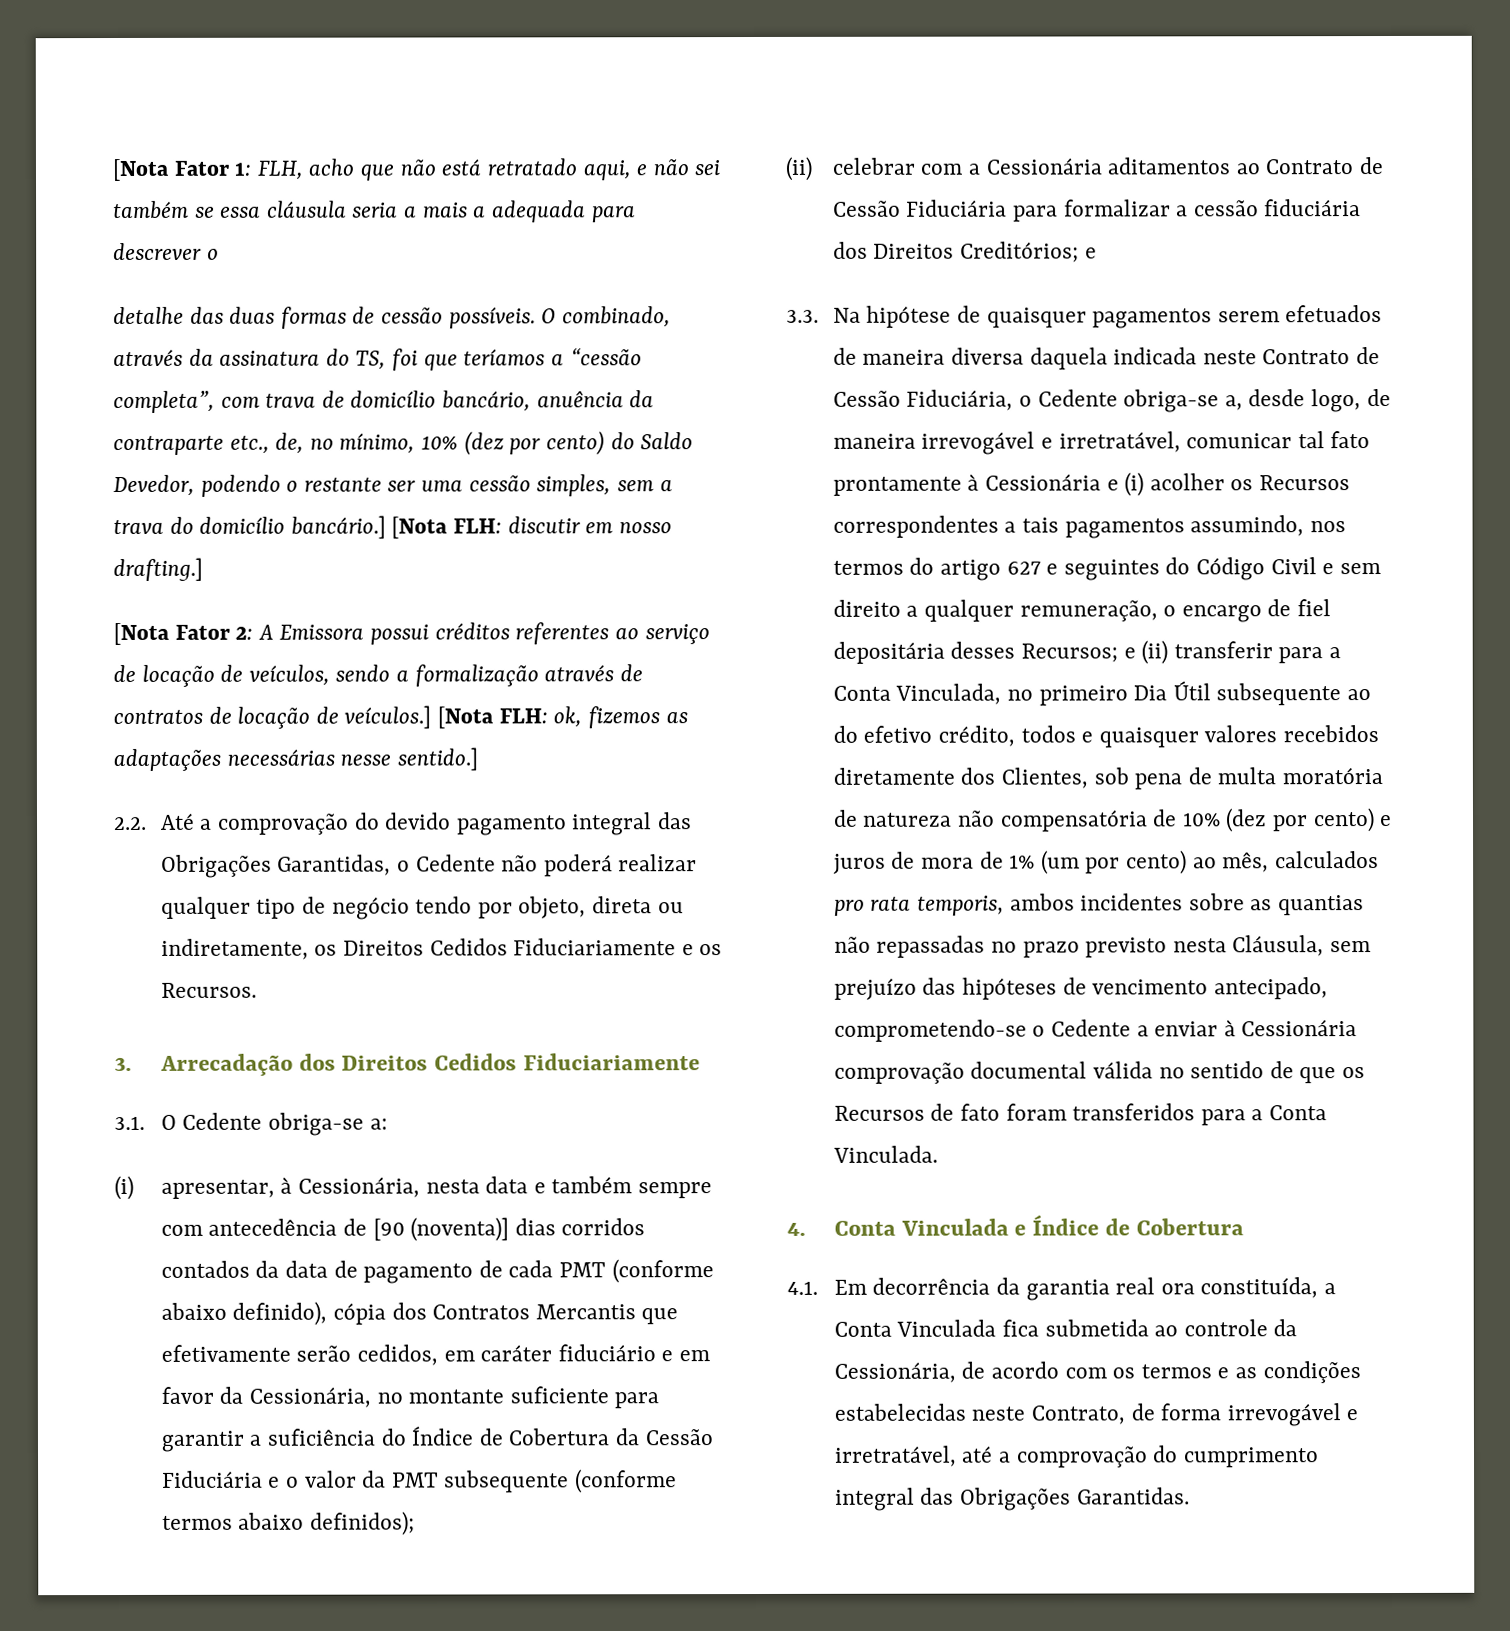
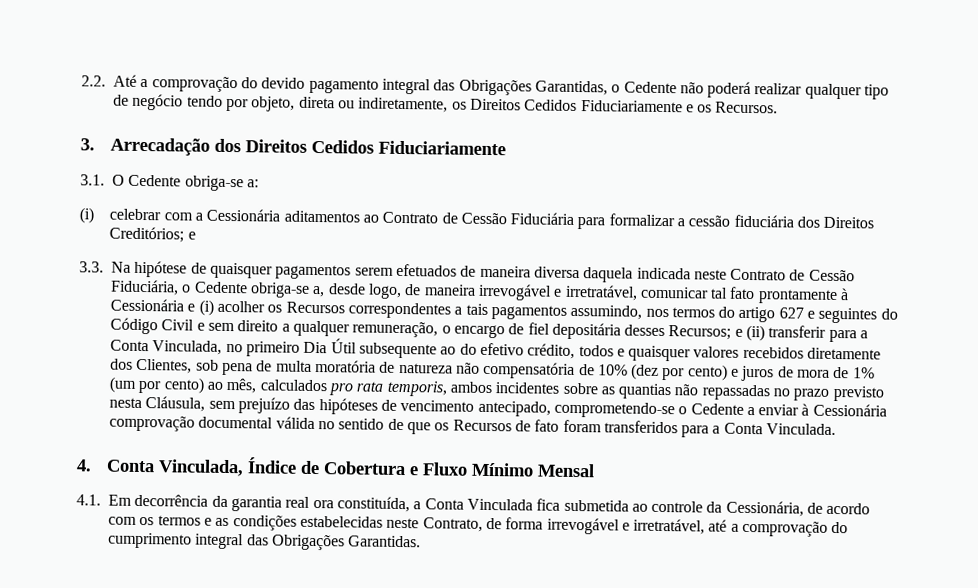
[112,158,721,182] [113,200,636,223] [113,242,219,261] [113,306,671,329] [113,347,642,371] [113,390,655,414] [113,431,694,456] [113,474,673,497] [113,515,672,539] [113,557,203,582] [113,622,710,646] [113,664,643,687] [113,705,688,729] [113,747,478,772] [Nota Fator 1: FLH, acho que não está retratado aqui, e não sei também se essa cláusula seria a mais a adequada para descrever o // detalhe das duas formas de cessão possíveis. O combinado, através da assinatura do TS, foi que teríamos a “cessão completa”, com trava de domicílio bancário, anuência da contraparte etc., de, no mínimo, 10% (dez por cento) do Saldo Devedor, podendo o restante ser uma cessão simples, sem a trava do domicílio bancário.] [Nota FLH: discutir em nosso drafting.] // [Nota Fator 2: A Emissora possui créditos referentes ao serviço de locação de veículos, sendo a formalização através de contratos de locação de veículos.] [Nota FLH: ok, fizemos as adaptações necessárias nesse sentido.] // -> (81, 81) none
[160,1176,713,1199] [160,1217,646,1242] [160,1259,714,1284] [160,1301,679,1326] [160,1344,711,1366] [160,1386,660,1409] [160,1426,713,1452] [161,1469,678,1494] [161,1511,415,1536] [785,156,813,181] apresentar, à Cessionária, nesta data e também sempre com antecedência de [90 (noventa)] dias corridos contados da data de pagamento de cada PMT (conforme abaixo definido), cópia dos Contratos Mercantis que efetivamente serão cedidos, em caráter fiduciário e em favor da Cessionária, no montante suficiente para garantir a suficiência do Índice de Cobertura da Cessão Fiduciária e o valor da PMT subsequente (conforme termos abaixo definidos); // (ii) -> (94, 215) none
[900,1214,1245,1236] Vinculada e Índice de Cobertura -> [158,457,596,478] Vinculada, Índice de Cobertura e Fluxo Mínimo Mensal

